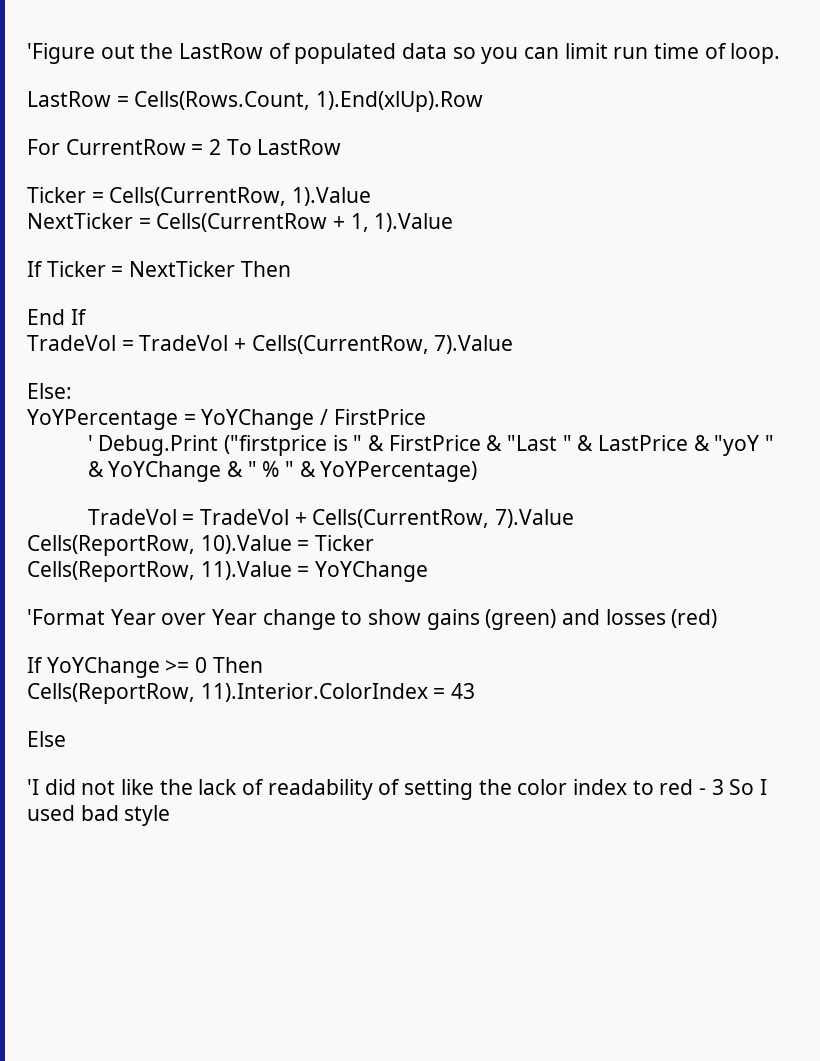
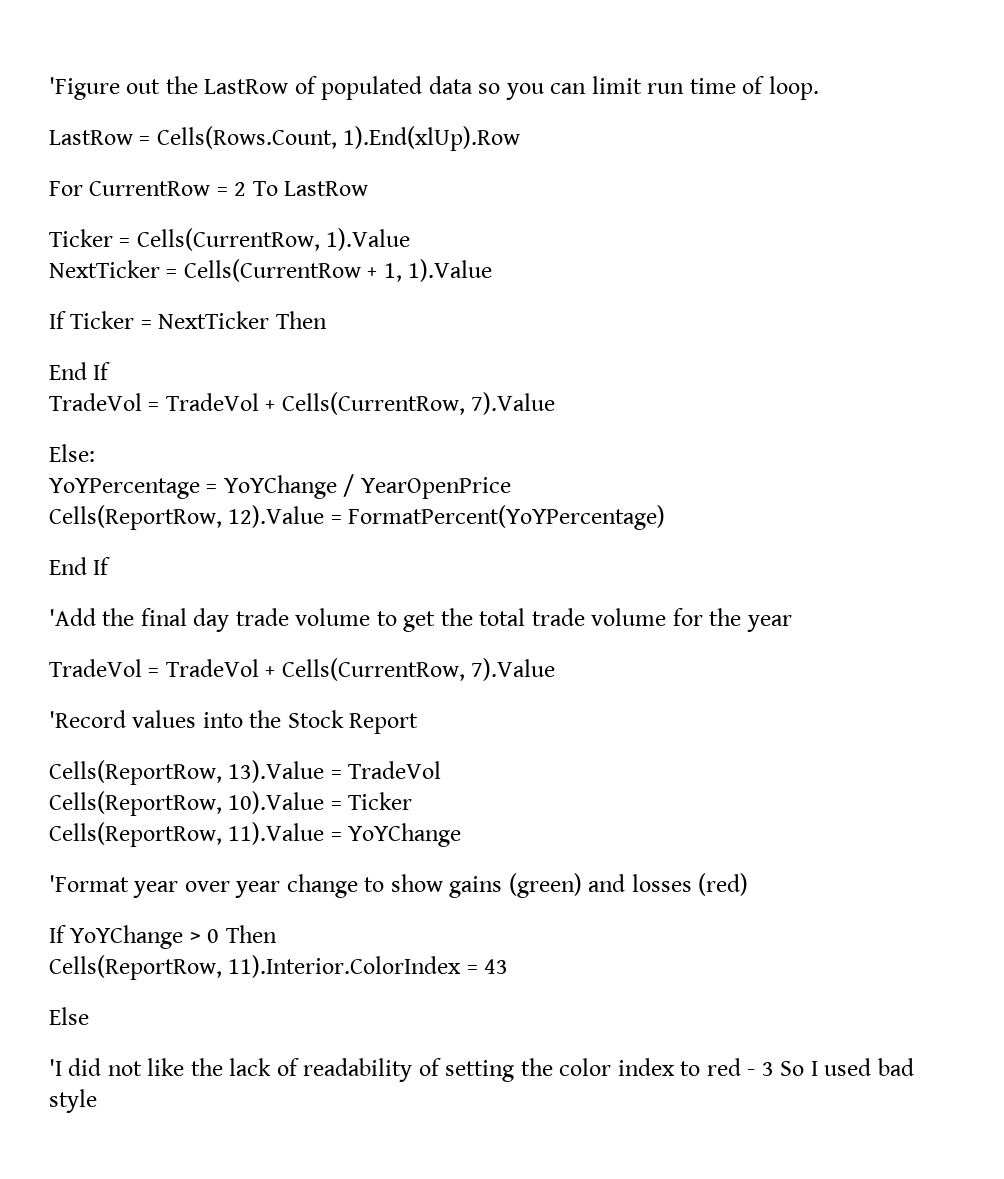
[333,409,426,425] [87,435,774,456] [87,461,478,482] [87,509,574,528] FirstPrice // ' Debug.Print ("firstprice is " & FirstPrice & "Last " & LastPrice & "yoY " & YoYChange & " % " & YoYPercentage) // TradeVol = TradeVol + Cells(CurrentRow, 7).Value -> [360,477,511,499] [49,505,666,530] [49,557,111,575] [49,608,792,632] [49,658,556,681] [49,710,419,734] [49,760,442,785] YearOpenPrice // Cells(ReportRow, 12).Value = FormatPercent(YoYPercentage) // End If // 'Add the final day trade volume to get the total trade volume for the year // TradeVol = TradeVol + Cells(CurrentRow, 7).Value // 'Record values into the Stock Report // Cells(ReportRow, 13).Value = TradeVol
[110,609,258,625] Year over Year -> [133,881,281,898] year over year
[165,660,190,673] >= -> [189,932,201,943] >

